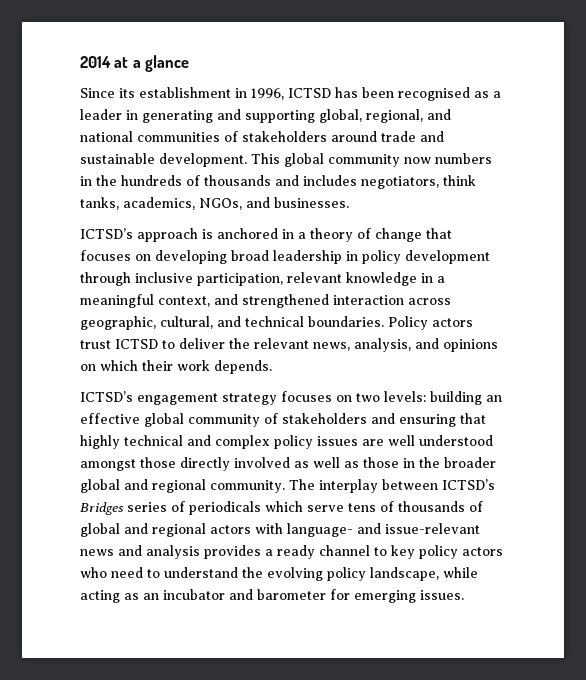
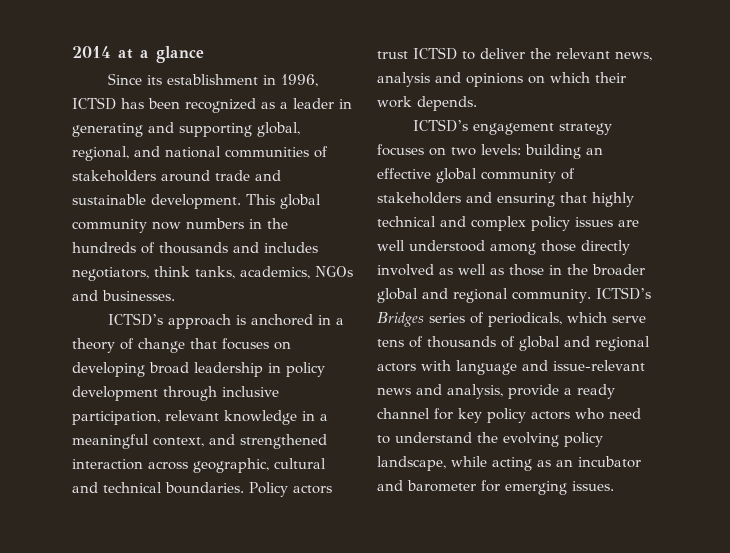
[398,87,470,101] recognised -> [185,98,256,113] recognized
[199,198,242,210] NGOs, -> [315,266,353,277] NGOs
[160,316,213,329] cultural, -> [274,458,326,469] cultural
[354,338,411,352] analysis, -> [377,72,430,87] analysis
[80,459,136,471] amongst -> [490,243,536,255] among
[289,479,438,493] The interplay between -> (591, 296) none
[189,501,261,515] periodicals -> [488,312,562,327] periodicals,
[287,523,353,537] language- -> [456,360,517,375] language
[146,545,261,559] analysis provides -> [447,384,559,399] analysis, provide
[374,547,387,556] to -> [434,408,453,420] for

